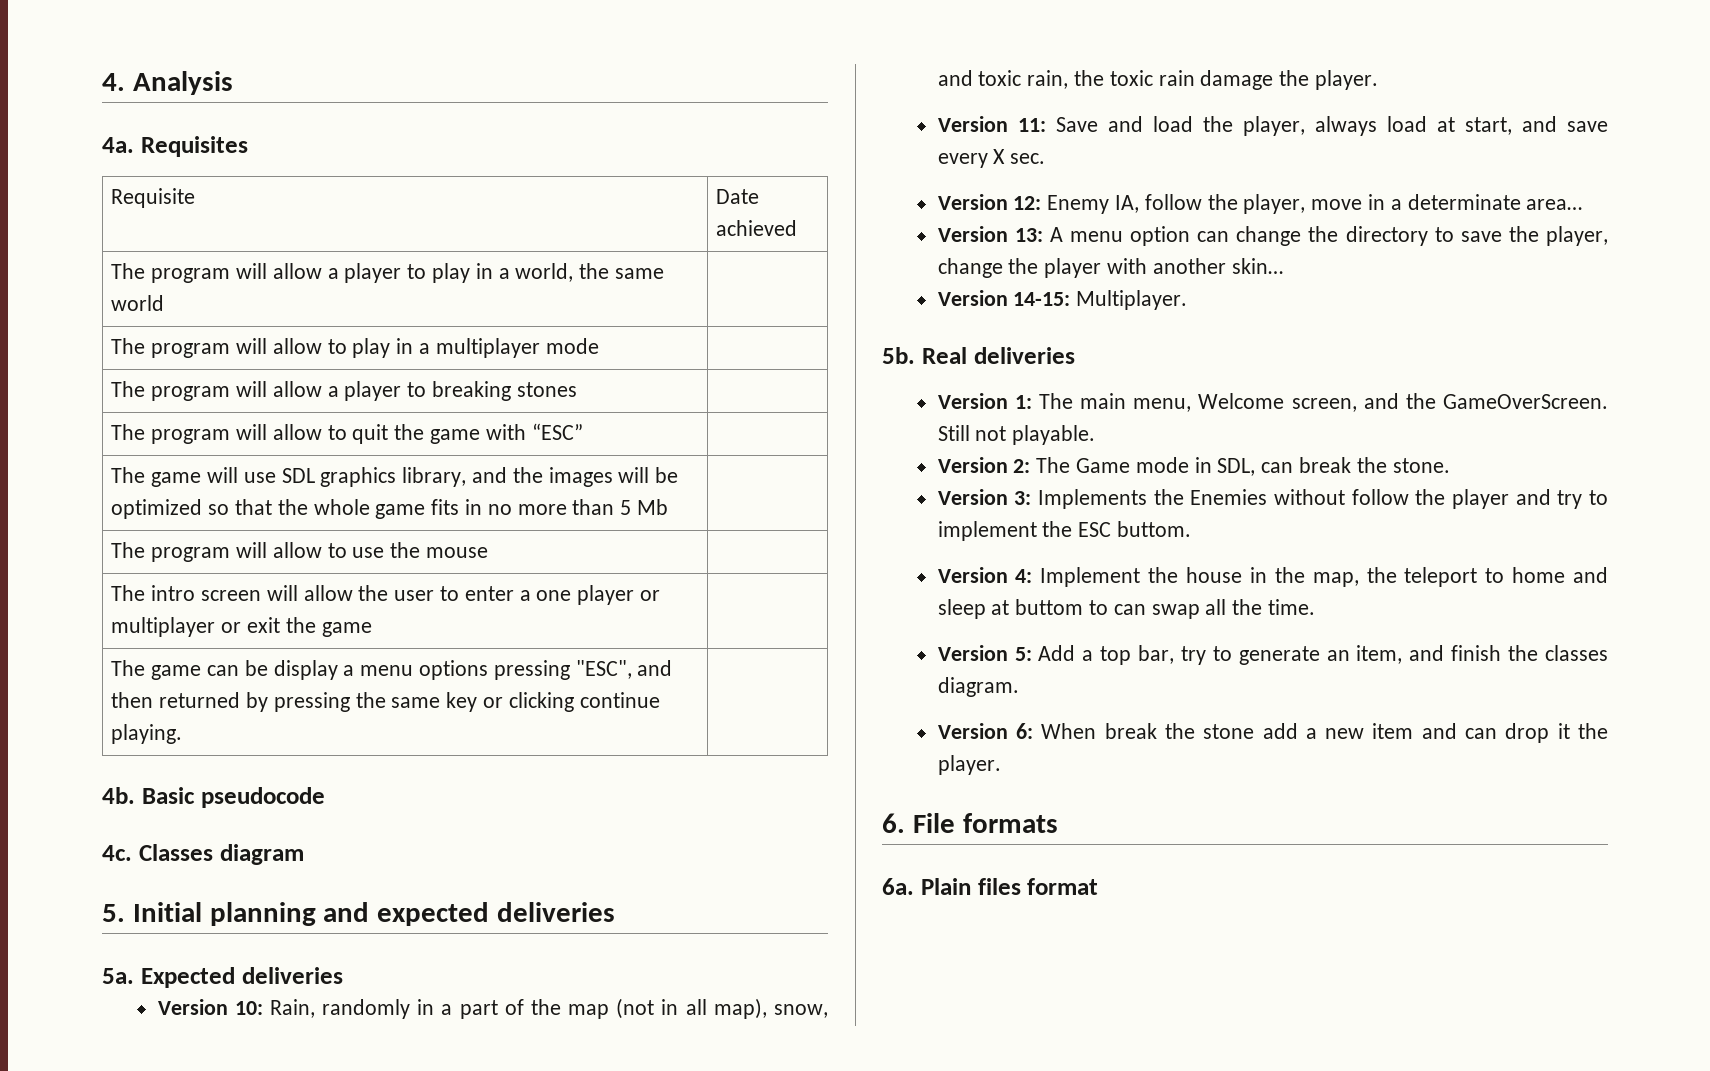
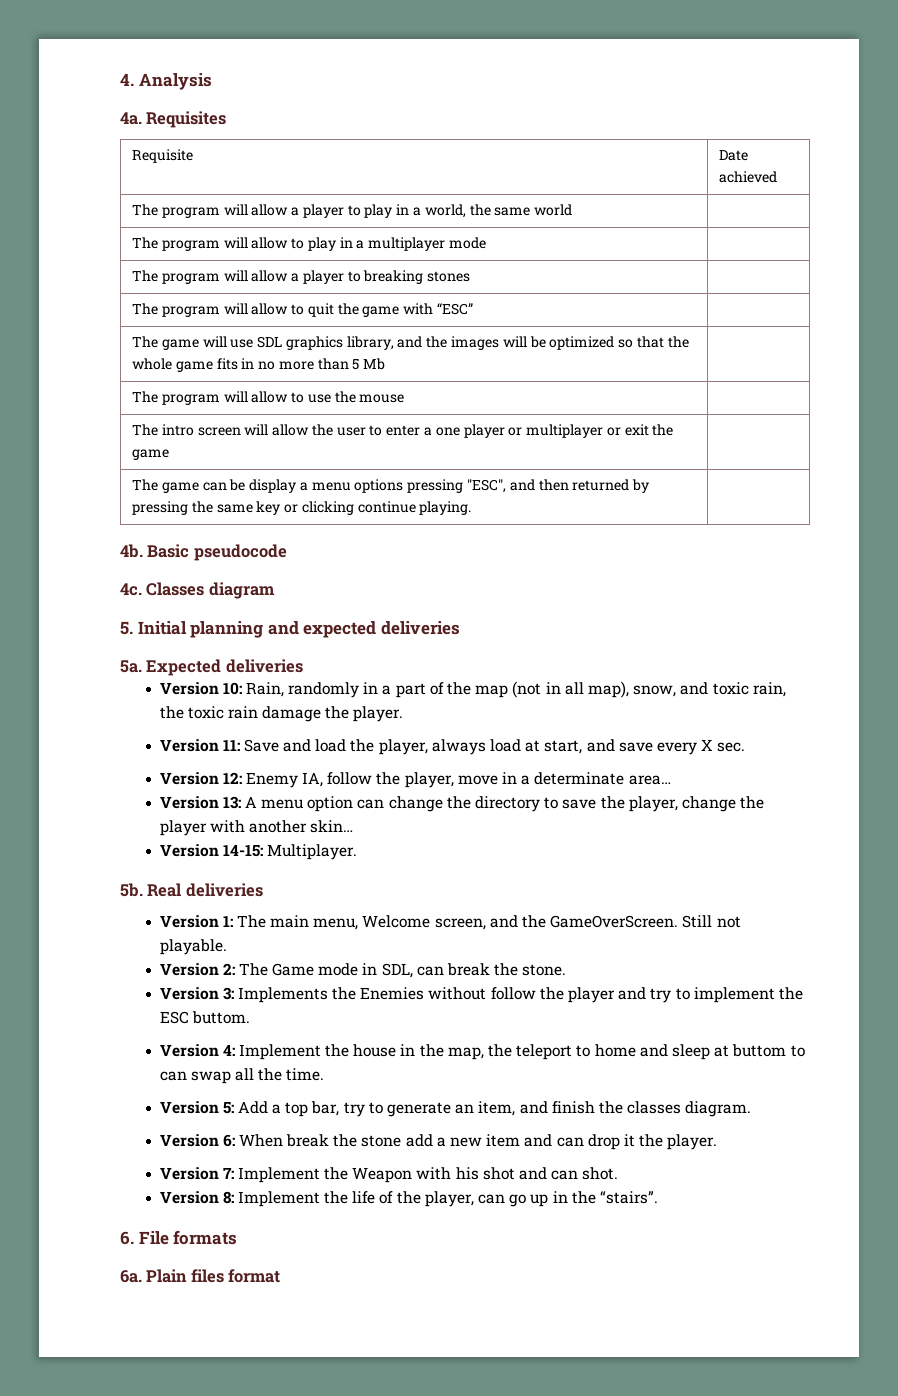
(1001, 765) none -> [159,1167,619,1183] [159,1191,658,1207] // Version 7: Implement the Weapon with his shot and can shot. // Version 8: Implement the life of the player, can go up in the “stairs”.

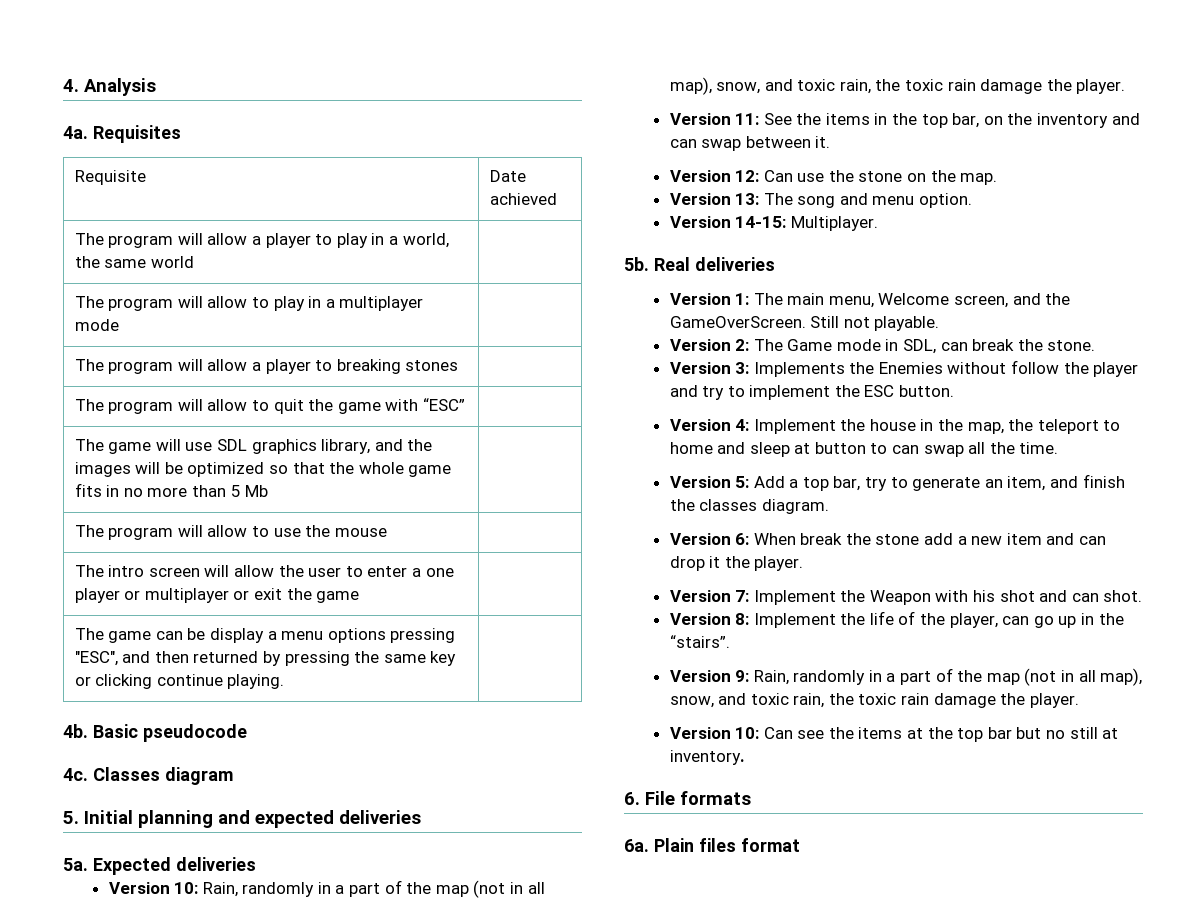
[243,739,746,755] [159,772,671,788] [159,796,765,812] [159,820,354,836] Save and load the player, always load at start, and save every X sec. // Version 12: Enemy IA, follow the player, move in a determinate area… // Version 13: A menu option can change the directory to save the player, change the player with another skin… -> [763,113,1140,128] [669,136,831,151] [669,170,998,185] [669,193,973,208] See the items in the top bar, on the inventory and can swap between it. // Version 12: Can use the stone on the map. // Version 13: The song and menu option.
[191,1011,250,1024] buttom. -> [899,385,955,397] button.
[732,1044,787,1057] buttom -> [814,442,866,454] button
(658, 1197) none -> [669,668,1143,686] [669,693,1079,708] [669,727,1119,742] [669,750,745,765] // Version 9: Rain, randomly in a part of the map (not in all map), snow, and toxic rain, the toxic rain damage the player. // Version 10: Can see the items at the top bar but no still at inventory.

